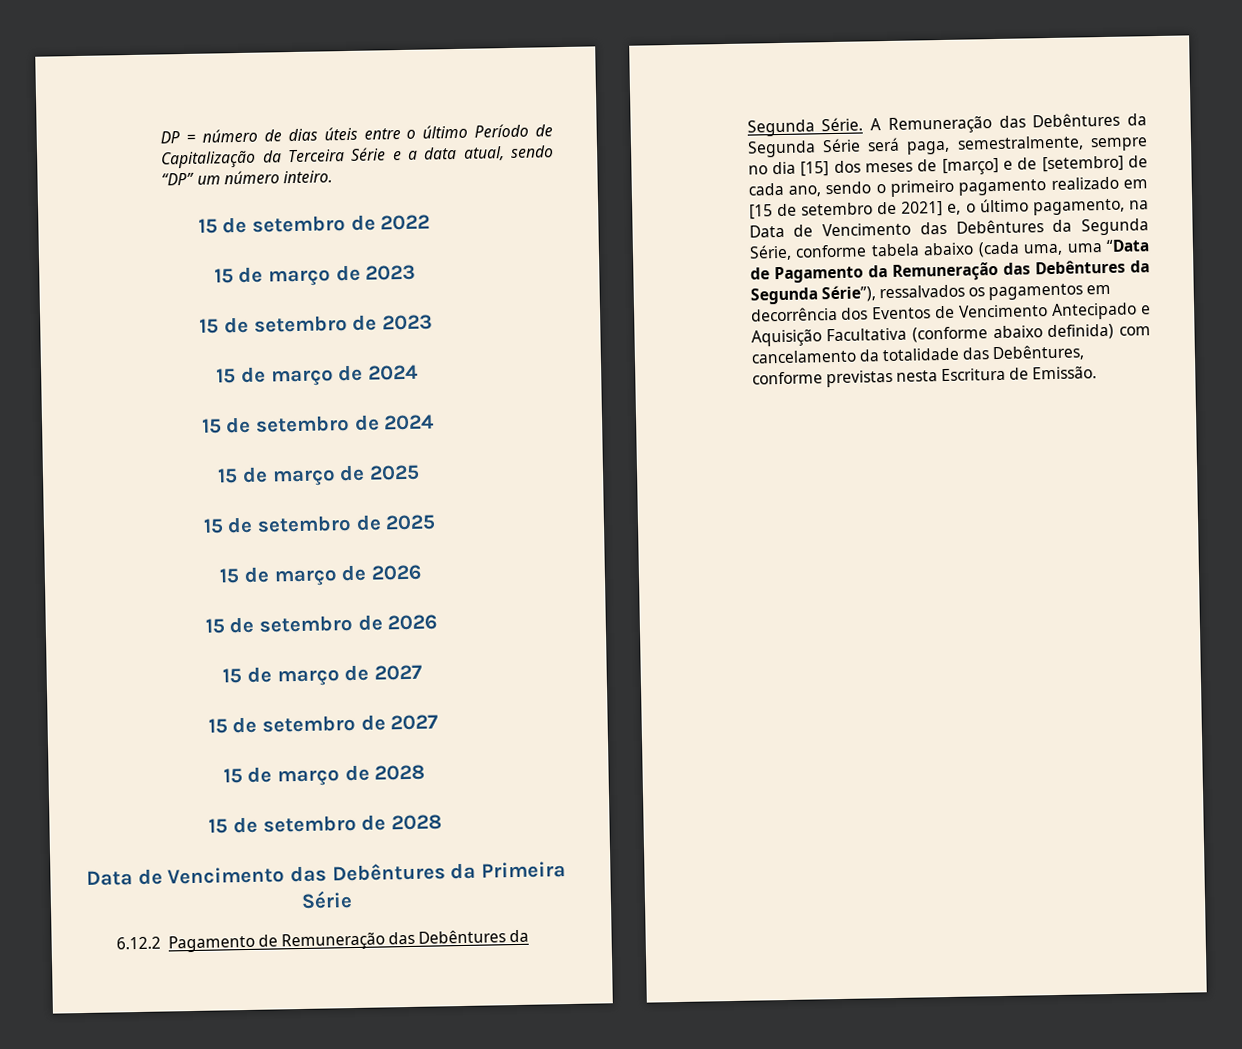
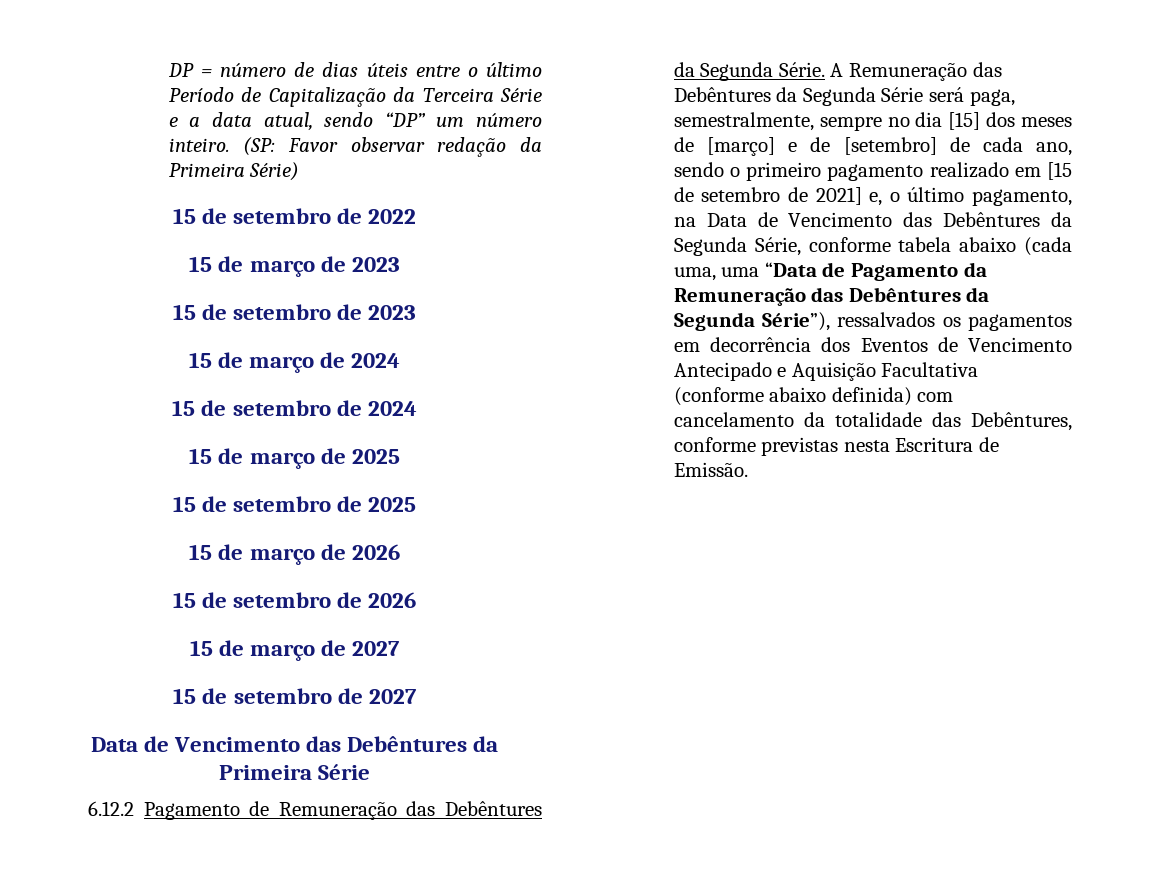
(333, 177) none -> [243,137,542,157] [168,162,300,181] (SP: Favor observar redação da Primeira Série)
[222,764,426,787] [208,814,442,834] // 15 de março de 2028 // 15 de setembro de 2028 -> (417, 696) none

